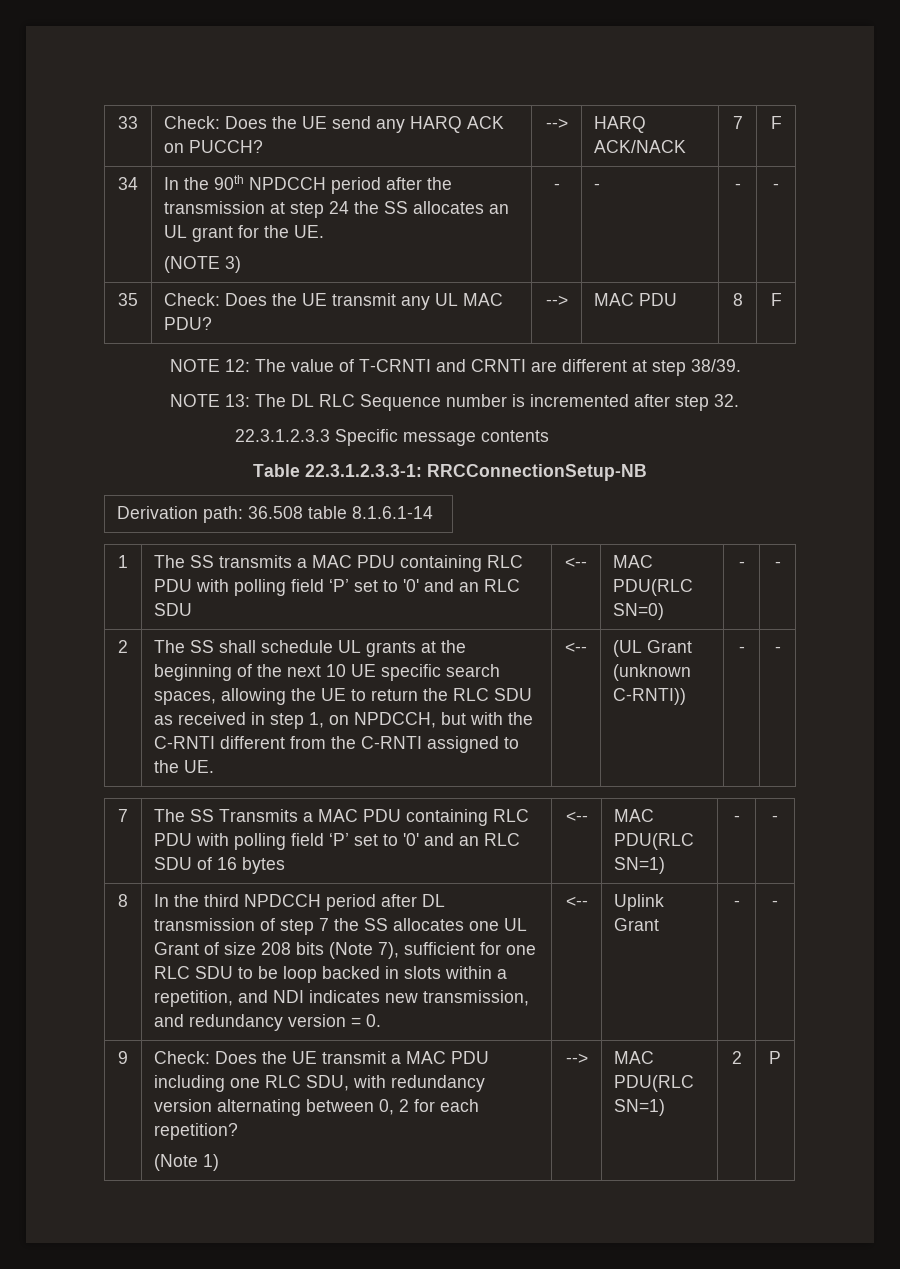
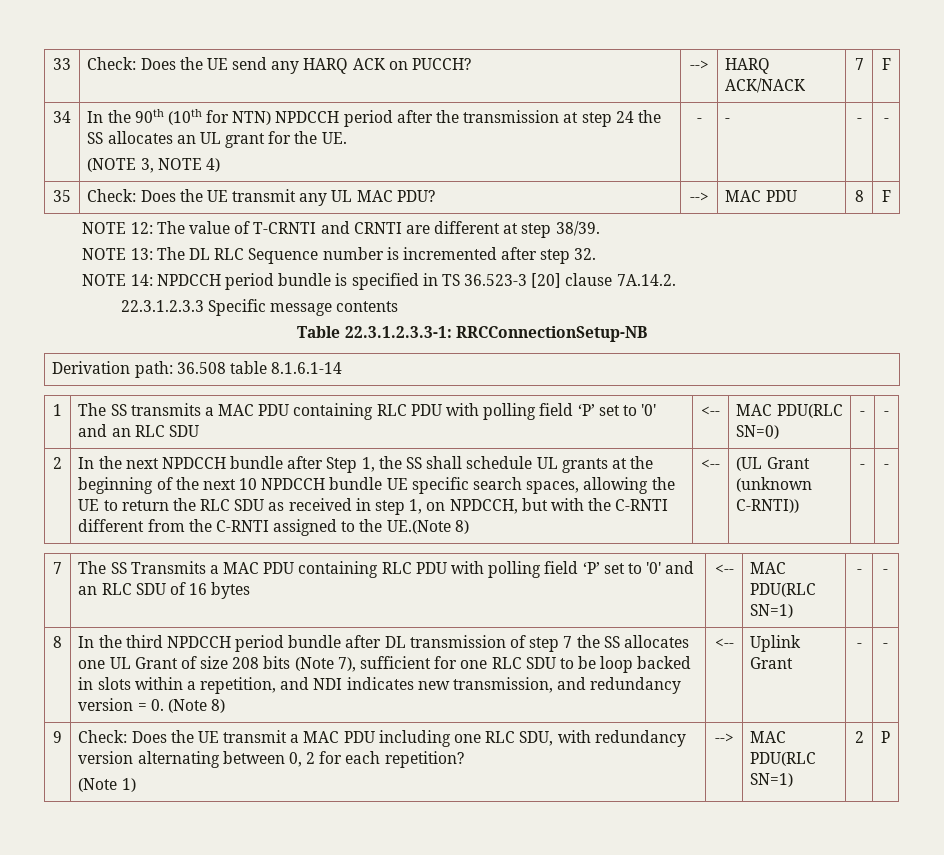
(245, 182) none -> [167,109,272,125] (10th for NTN)
[225,256,242,273] 3) -> [140,158,220,173] 3, NOTE 4)
(739, 400) none -> [82,273,676,290] // NOTE 14: NPDCCH period bundle is specified in TS 36.523-3 [20] clause 7A.14.2.
[154,640,186,653] The -> [78,456,402,473] In the next NPDCCH bundle after Step 1, the
(347, 670) none -> [261,477,383,490] NPDCCH bundle
[184,760,215,773] UE. -> [386,520,469,534] UE.(Note 8)
(377, 902) none -> [288,635,342,648] bundle
(382, 1020) none -> [167,699,226,713] (Note 8)

